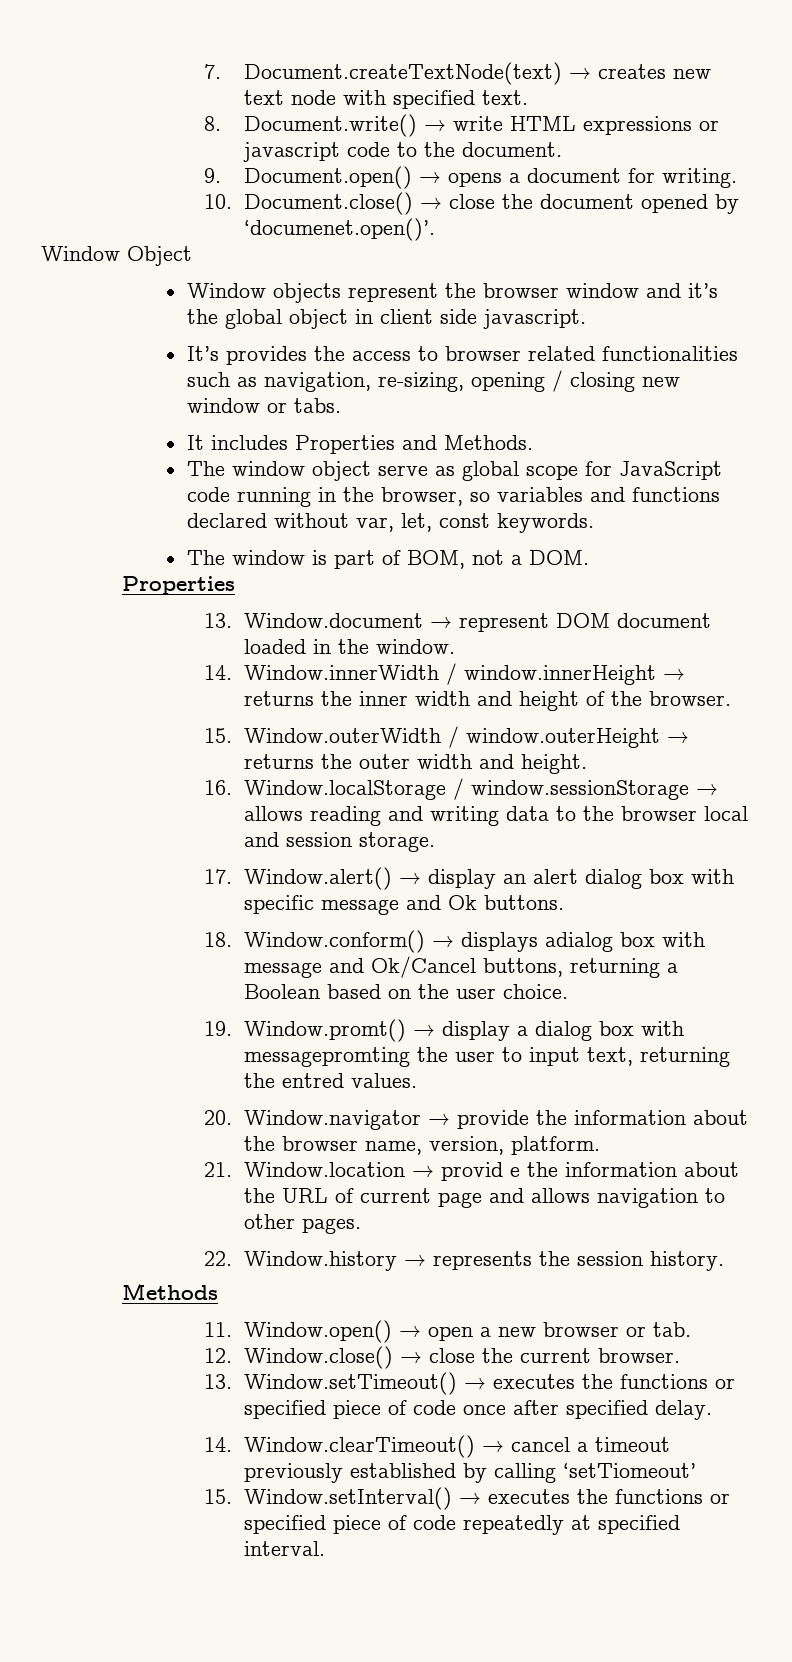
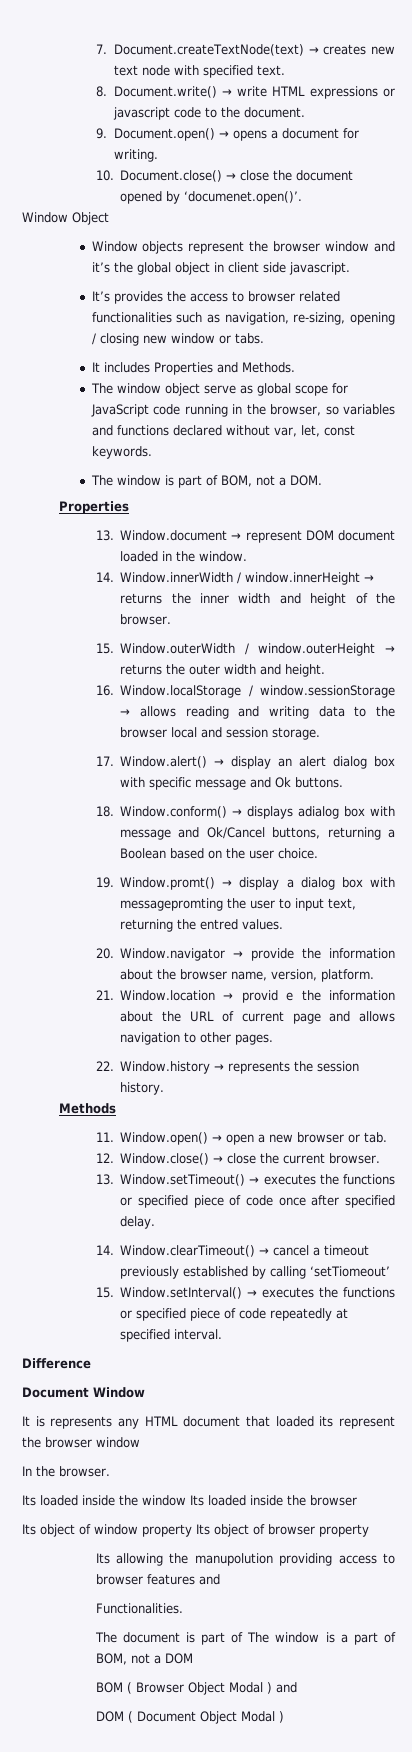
(326, 1548) none -> [22,1358,91,1369] [22,1387,145,1398] [22,1416,395,1429] [22,1437,140,1448] [22,1466,110,1477] [22,1495,357,1506] [22,1524,369,1537] [95,1553,395,1566] [95,1574,220,1585] [95,1603,183,1614] [94,1632,397,1645] [95,1653,193,1665] [95,1682,297,1695] [95,1711,284,1724] // Difference // Document Window // It is represents any HTML document that loaded its represent the browser window // In the browser. // Its loaded inside the window Its loaded inside the browser // Its object of window property Its object of browser property // Its allowing the manupolution providing access to browser features and // Functionalities. // The document is part of The window is a part of BOM, not a DOM // BOM ( Browser Object Modal ) and // DOM ( Document Object Modal )

